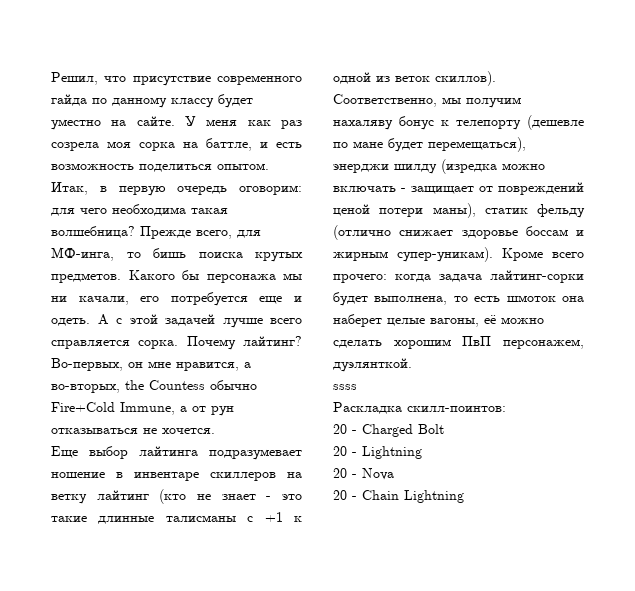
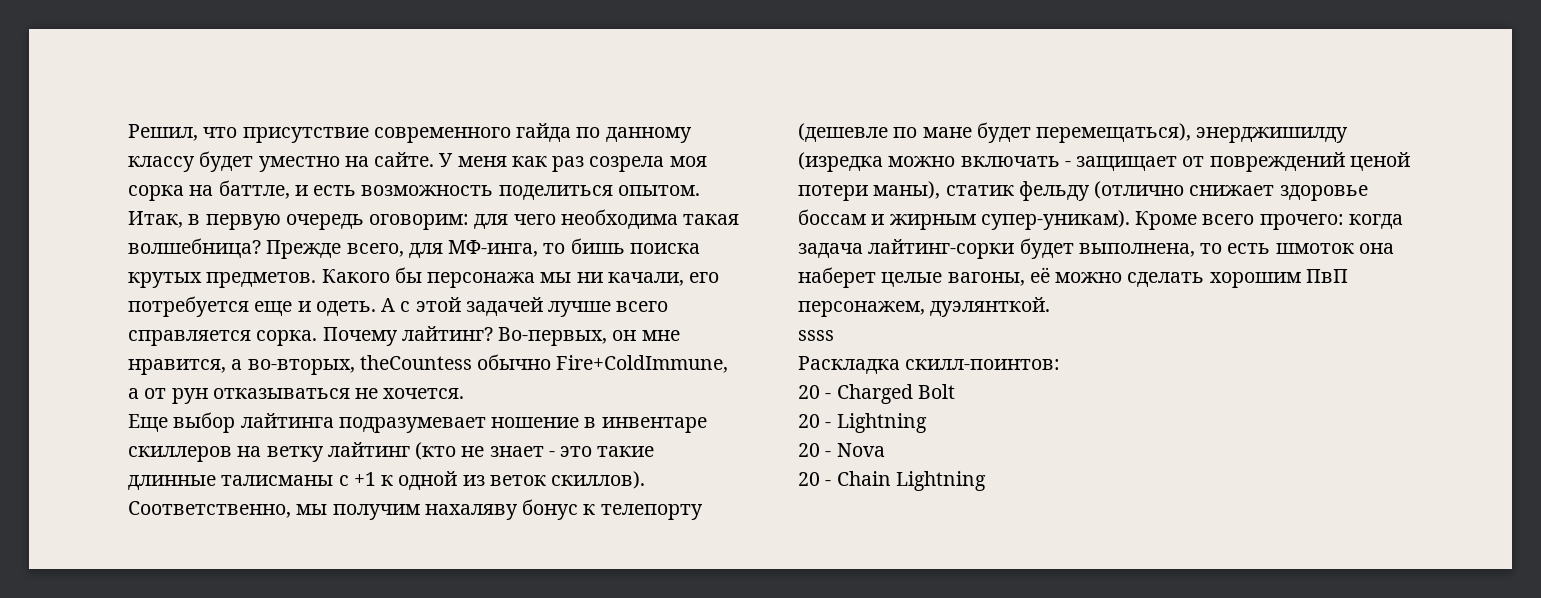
[125,380,257,390] [51,402,175,415] the Countess обычно Fire+Cold Immune, -> [359,354,729,373] theCountess обычно Fire+ColdImmune,
[333,164,437,174] энерджи шилду -> [1196,127,1349,143] энерджишилду

